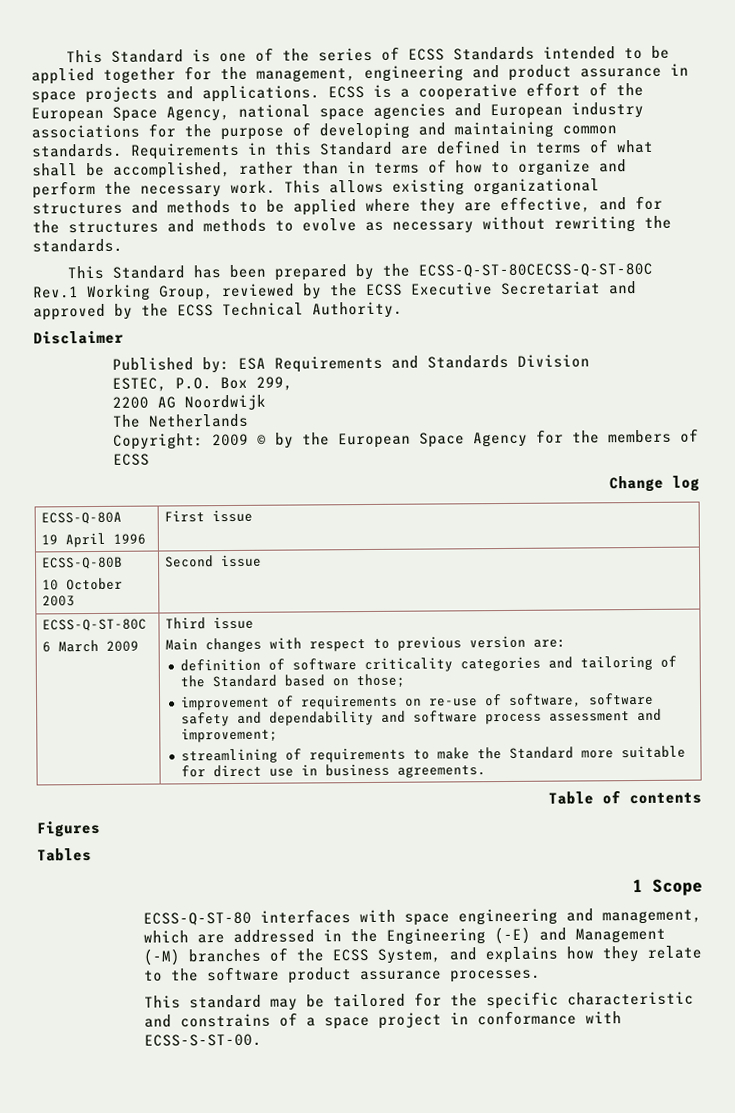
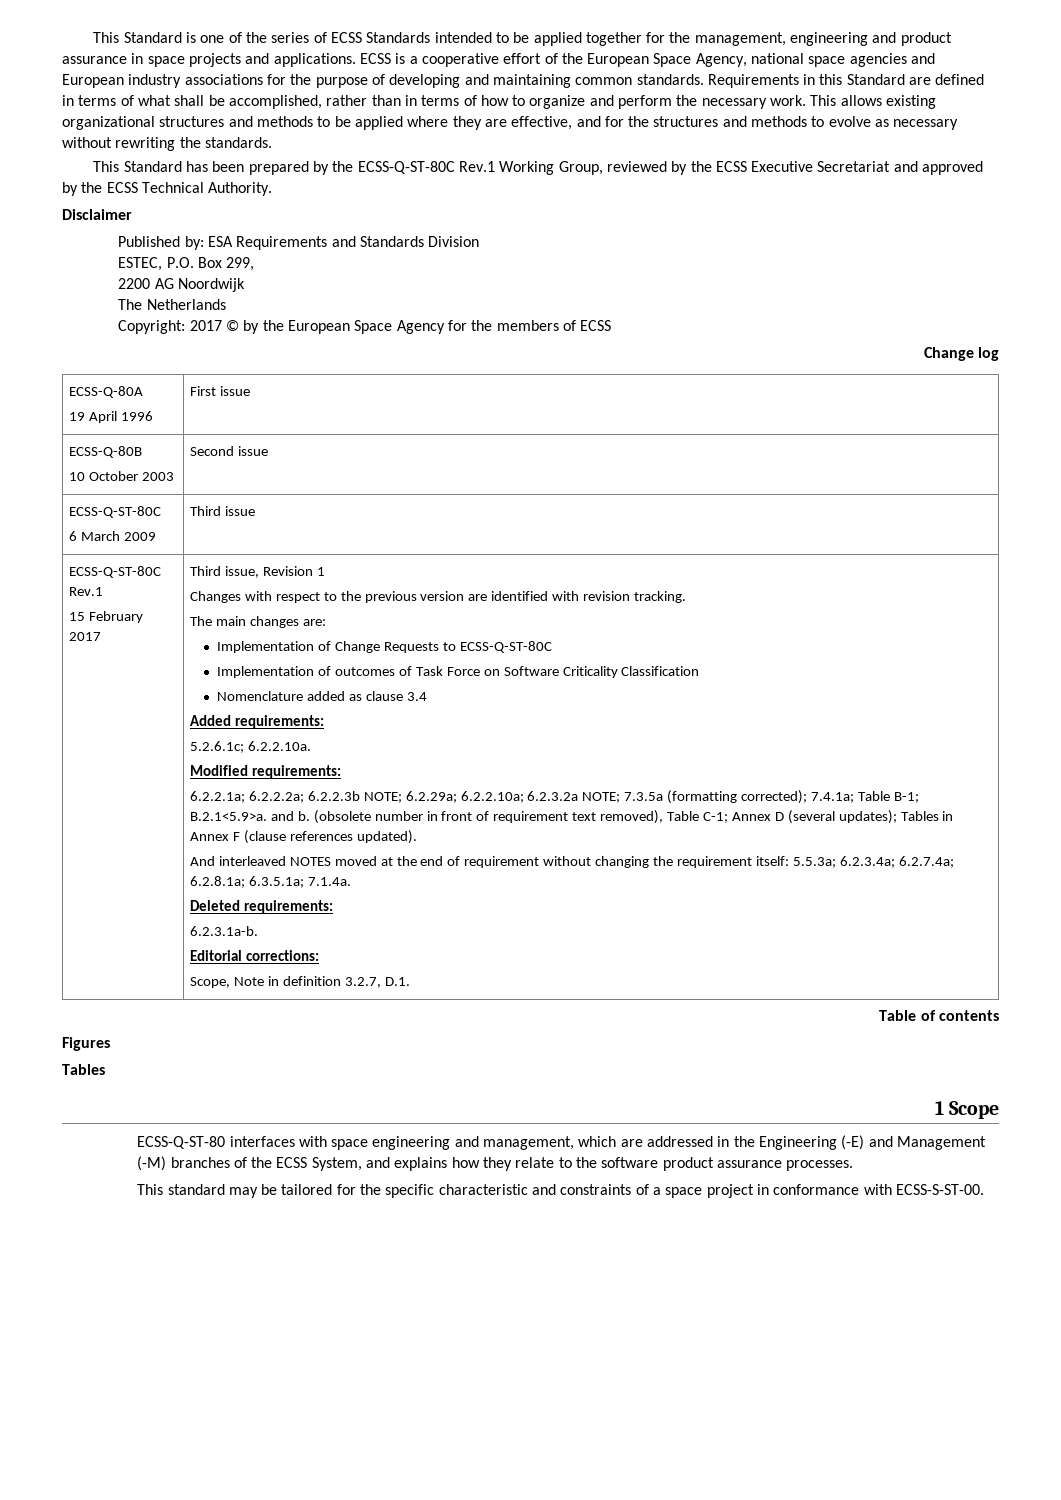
[417,262,653,278] ECSS-Q-ST-80CECSS-Q-ST-80C -> [357,161,455,174] ECSS-Q-ST-80C
[212,433,250,447] 2009 -> [189,320,222,331] 2017
[165,637,263,653] // Main changes -> [68,566,161,578] [68,587,103,596] [68,611,143,623] [68,632,101,641] [189,566,325,578] [189,591,241,603] // ECSS-Q-ST-80C Rev.1 // 15 February 2017 | Third issue, Revision 1 // Changes
(391, 643) none -> [340,591,361,601] the
[533,639,567,648] [180,655,678,673] [180,673,406,689] [181,692,655,711] [181,708,663,727] [181,727,279,743] [181,745,687,764] [181,763,487,778] are: // definition of software criticality categories and tailoring of the Standard based on those; // improvement of requirements on re-use of software, software safety and dependability and software process assessment and improvement; // streamlining of requirements to make the Standard more suitable for direct use in business agreements. -> [468,591,687,603] [189,616,326,628] [217,641,552,653] [217,666,700,678] [217,691,427,701] [189,715,324,729] [189,741,311,753] [189,765,341,779] [189,790,919,804] [189,810,954,824] [189,830,417,844] [189,856,954,868] [189,876,351,888] [189,900,333,914] [189,926,258,936] [189,950,319,961] [189,976,410,988] are identified with revision tracking. // The main changes are: // Implementation of Change Requests to ECSS-Q-ST-80C // Implementation of outcomes of Task Force on Software Criticality Classification // Nomenclature added as clause 3.4 // Added requirements: // 5.2.6.1c; 6.2.2.10a. // Modified requirements: // 6.2.2.1a; 6.2.2.2a; 6.2.2.3b NOTE; 6.2.29a; 6.2.2.10a; 6.2.3.2a NOTE; 7.3.5a (formatting corrected); 7.4.1a; Table B-1; B.2.1<5.9>a. and b. (obsolete number in front of requirement text removed), Table C-1; Annex D (several updates); Tables in Annex F (clause references updated). // And interleaved NOTES moved at the end of requirement without changing the requirement itself: 5.5.3a; 6.2.3.4a; 6.2.7.4a; 6.2.8.1a; 6.3.5.1a; 7.1.4a. // Deleted requirements: // 6.2.3.1a-b. // Editorial corrections: // Scope, Note in definition 3.2.7, D.1.
[179,1013,271,1028] constrains -> [560,1184,632,1195] constraints

